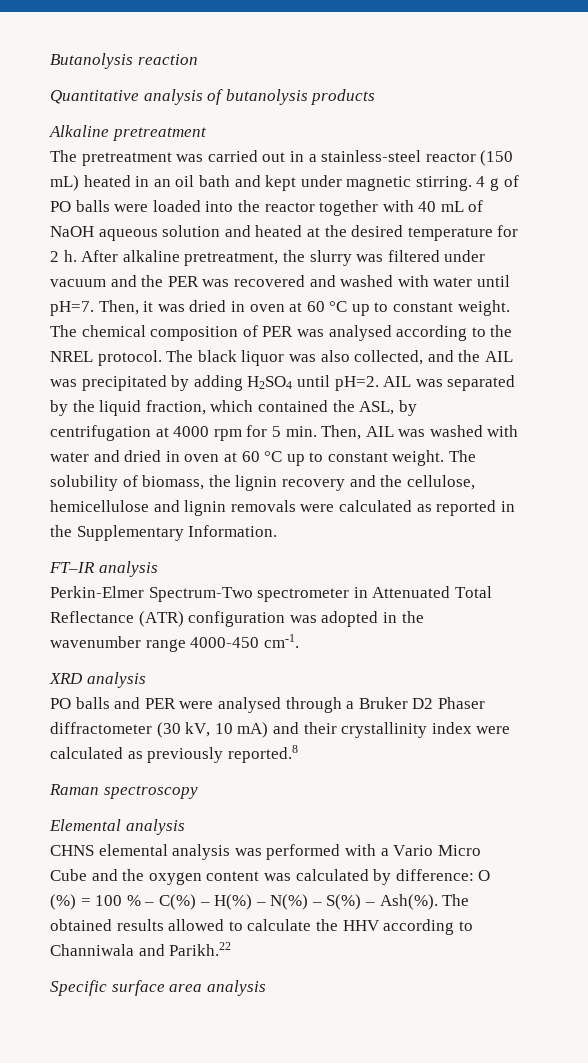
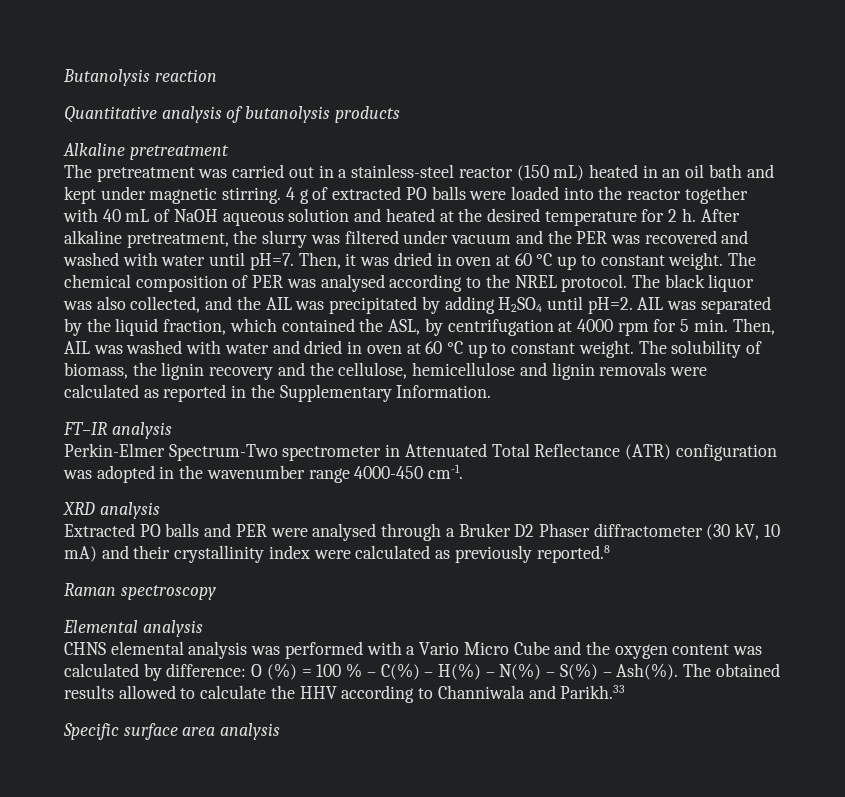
(519, 181) none -> [332,186,402,200] extracted
(146, 680) none -> [64,523,135,537] Extracted
[169,942,232,956] Parikh.22 -> [560,685,626,699] Parikh.33

